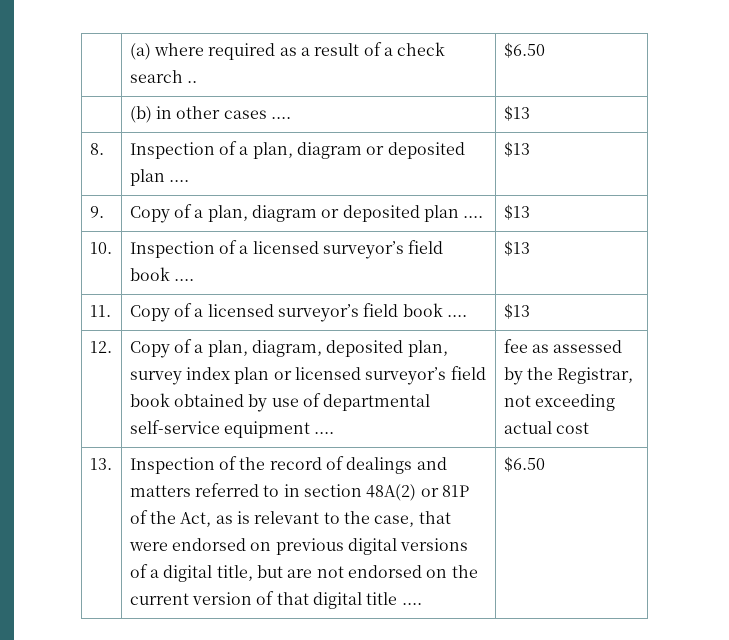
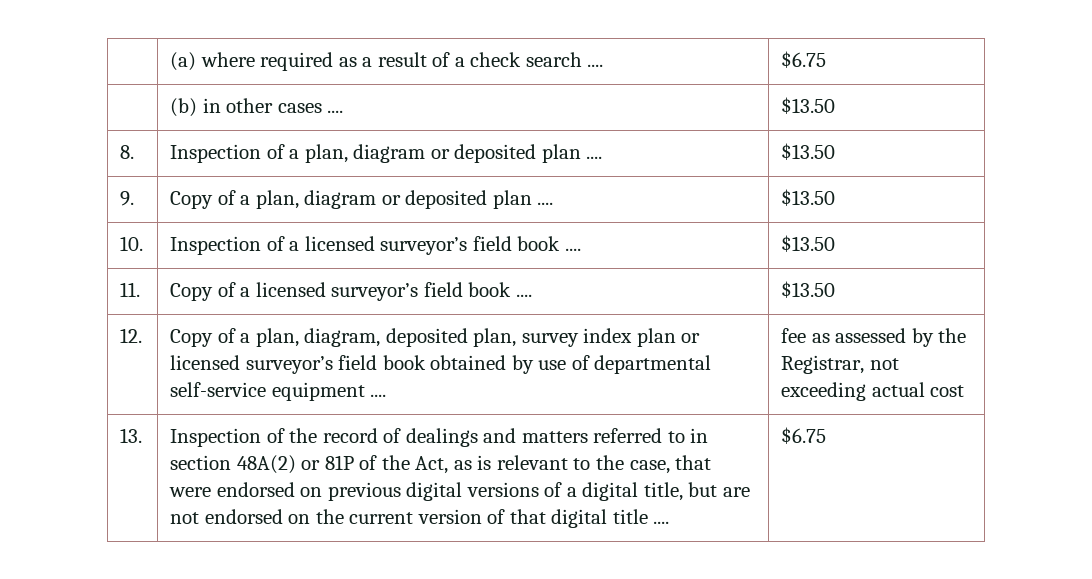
[187,81,198,83] [503,42,545,58] .. | $6.50 -> [587,64,604,67] [781,51,827,68] .... | $6.75
[503,105,530,121] $13 -> [781,97,836,114] $13.50
[503,141,530,157] $13 -> [781,143,836,160] $13.50
[503,204,530,220] $13 -> [781,189,836,206] $13.50
[503,240,530,256] $13 -> [781,235,836,252] $13.50
[503,303,530,319] $13 -> [781,281,836,298] $13.50
[503,456,545,472] $6.50 -> [781,427,827,444] $6.75

